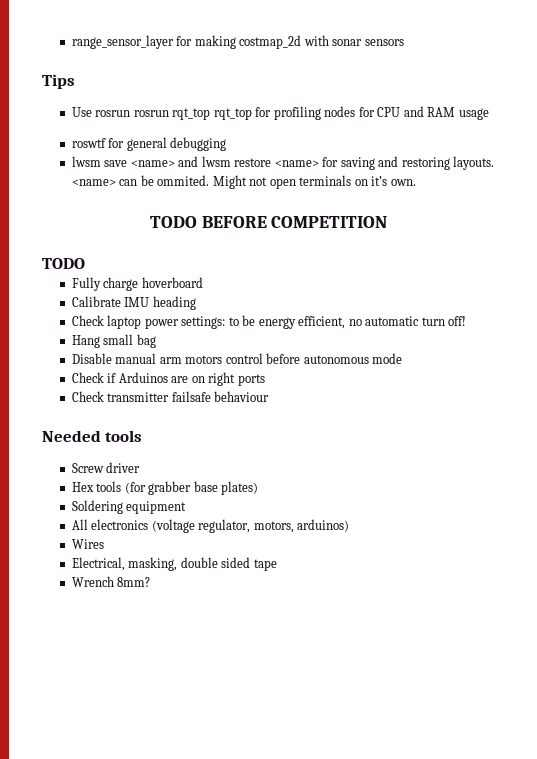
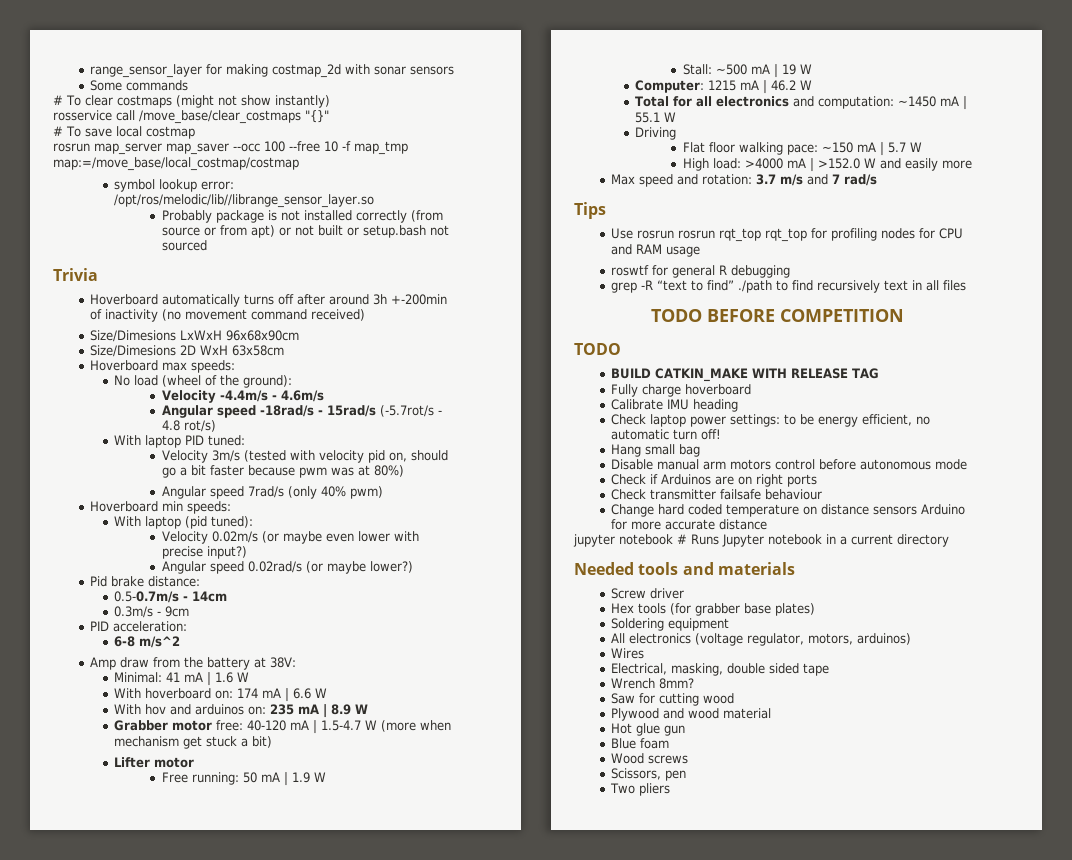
(404, 42) none -> [90,80,189,91] [53,95,330,108] [53,110,329,124] [53,126,195,139] [53,141,408,155] [53,157,299,171] [114,179,235,192] [114,194,375,208] [161,210,443,223] [161,225,449,238] [161,240,207,251] [53,268,98,281] [90,294,448,307] [90,309,366,322] [90,330,300,342] [90,345,285,357] [90,360,236,373] [114,375,293,388] [161,390,324,403] [161,405,442,418] [161,420,216,432] [114,435,246,448] [161,450,448,463] [161,465,404,478] [161,486,383,499] [90,501,232,514] [114,516,254,529] [161,531,419,544] [161,546,247,559] [161,561,413,574] [90,576,201,587] [114,591,228,603] [114,606,190,618] [90,621,188,632] [114,636,181,648] [90,657,297,670] [114,672,250,686] [114,688,328,702] [114,704,369,718] [114,720,452,734] [114,736,273,749] [114,757,195,768] [161,772,326,786] [682,64,812,78] [635,80,813,94] [635,96,968,110] [635,112,677,123] [635,127,677,140] [682,142,922,156] [682,158,972,172] [611,174,878,187] // Some commands // # To clear costmaps (might not show instantly) // rosservice call /move_base/clear_costmaps "{}" // # To save local costmap // rosrun map_server map_saver --occ 100 --free 10 -f map_tmp map:=/move_base/local_costmap/costmap // symbol lookup error: /opt/ros/melodic/lib//librange_sensor_layer.so // Probably package is not installed correctly (from source or from apt) or not built or setup.bash not sourced // Trivia // Hoverboard automatically turns off after around 3h +-200min of inactivity (no movement command received) // Size/Dimesions LxWxH 96x68x90cm // Size/Dimesions 2D WxH 63x58cm // Hoverboard max speeds: // No load (wheel of the ground): // Velocity -4.4m/s - 4.6m/s // Angular speed -18rad/s - 15rad/s (-5.7rot/s - 4.8 rot/s) // With laptop PID tuned: // Velocity 3m/s (tested with velocity pid on, should go a bit faster because pwm was at 80%) // Angular speed 7rad/s (only 40% pwm) // Hoverboard min speeds: // With laptop (pid tuned): // Velocity 0.02m/s (or maybe even lower with precise input?) // Angular speed 0.02rad/s (or maybe lower?) // Pid brake distance: // 0.5-0.7m/s - 14cm // 0.3m/s - 9cm // PID acceleration: // 6-8 m/s^2 // Amp draw from the battery at 38V: // Minimal: 41 mA | 1.6 W // With hoverboard on: 174 mA | 6.6 W // With hov and arduinos on: 235 mA | 8.9 W // Grabber motor free: 40-120 mA | 1.5-4.7 W (more when mechanism get stuck a bit) // Lifter motor // Free running: 50 mA | 1.9 W // Stall: ~500 mA | 19 W // Computer: 1215 mA | 46.2 W // Total for all electronics and computation: ~1450 mA | 55.1 W // Driving // Flat floor walking pace: ~150 mA | 5.7 W // High load: >4000 mA | >152.0 W and easily more // Max speed and rotation: 3.7 m/s and 7 rad/s
(167, 144) none -> [719,265,728,275] R
[71,156,495,170] [71,175,416,189] lwsm save <name> and lwsm restore <name> for saving and restoring layouts. <name> can be ommited. Might not open terminals on it’s own. -> [611,280,967,293] grep -R “text to find” ./path to find recursively text in all files
(85, 263) none -> [611,368,880,382] // BUILD CATKIN_MAKE WITH RELEASE TAG
(270, 396) none -> [611,504,966,517] [611,519,768,530] [573,534,949,547] // Change hard coded temperature on distance sensors Arduino for more accurate distance // jupyter notebook # Runs Jupyter notebook in a current directory
(143, 436) none -> [682,562,795,575] and materials
(151, 582) none -> [611,693,735,706] [611,708,772,721] [611,723,686,736] [611,738,670,749] [611,753,689,764] [611,768,687,781] [610,783,671,796] // Saw for cutting wood // Plywood and wood material // Hot glue gun // Blue foam // Wood screws // Scissors, pen // Two pliers

